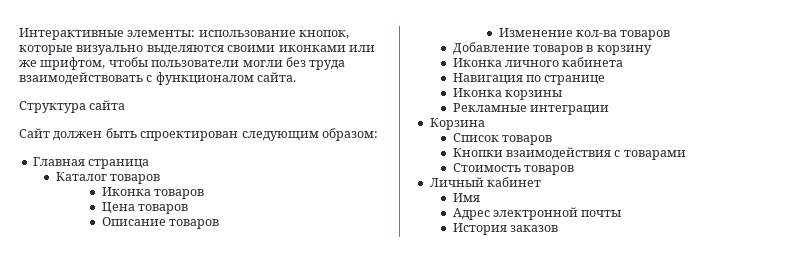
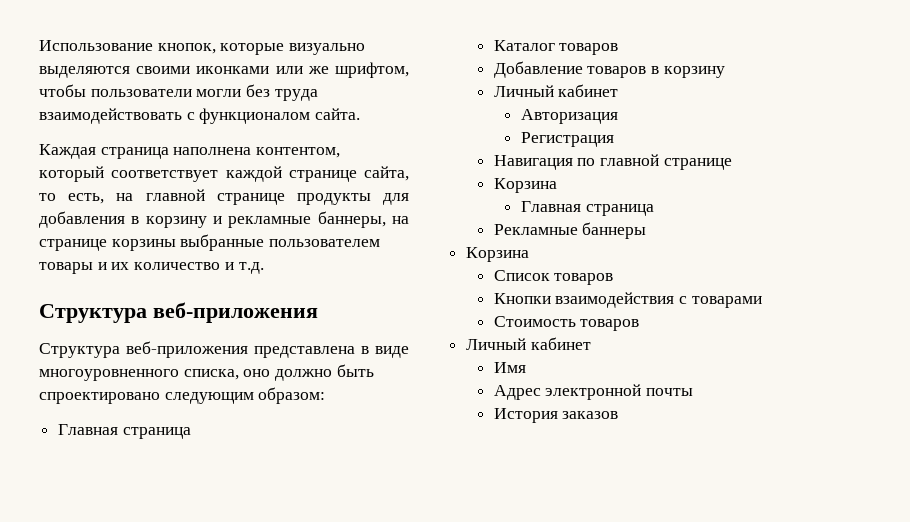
[19,28,296,40] Интерактивные элементы: использование -> [39,40,153,51] Использование
[19,100,126,113] [19,128,239,141] Структура сайта // Сайт должен быть спроектирован -> [39,144,341,159] [39,166,409,182] [39,189,409,205] [39,211,409,228] [39,234,381,251] [39,262,264,274] [39,302,318,323] [39,341,409,358] [39,364,374,381] [39,392,160,404] Каждая страница наполнена контентом, который соответствует каждой странице сайта, то есть, на главной странице продукты для добавления в корзину и рекламные баннеры, на странице корзины выбранные пользователем товары и их количество и т.д. // Структура веб-приложения // Структура веб-приложения представлена в виде многоуровненного списка, оно должно быть спроектировано
[101,187,204,199] [101,202,188,214] [101,217,219,229] [498,28,671,40] // Иконка товаров // Цена товаров // Описание товаров // Изменение кол-ва товаров -> (619, 49) none
[452,57,624,67] Иконка личного кабинета -> [493,84,619,97] [520,109,618,124] [520,132,614,147] Личный кабинет // Авторизация // Регистрация
(542, 78) none -> [600,154,660,166] главной
[452,88,563,100] Иконка корзины -> [493,178,557,193] [520,201,654,216] Корзина // Главная страница
[530,105,610,115] интеграции -> [582,222,647,239] баннеры

